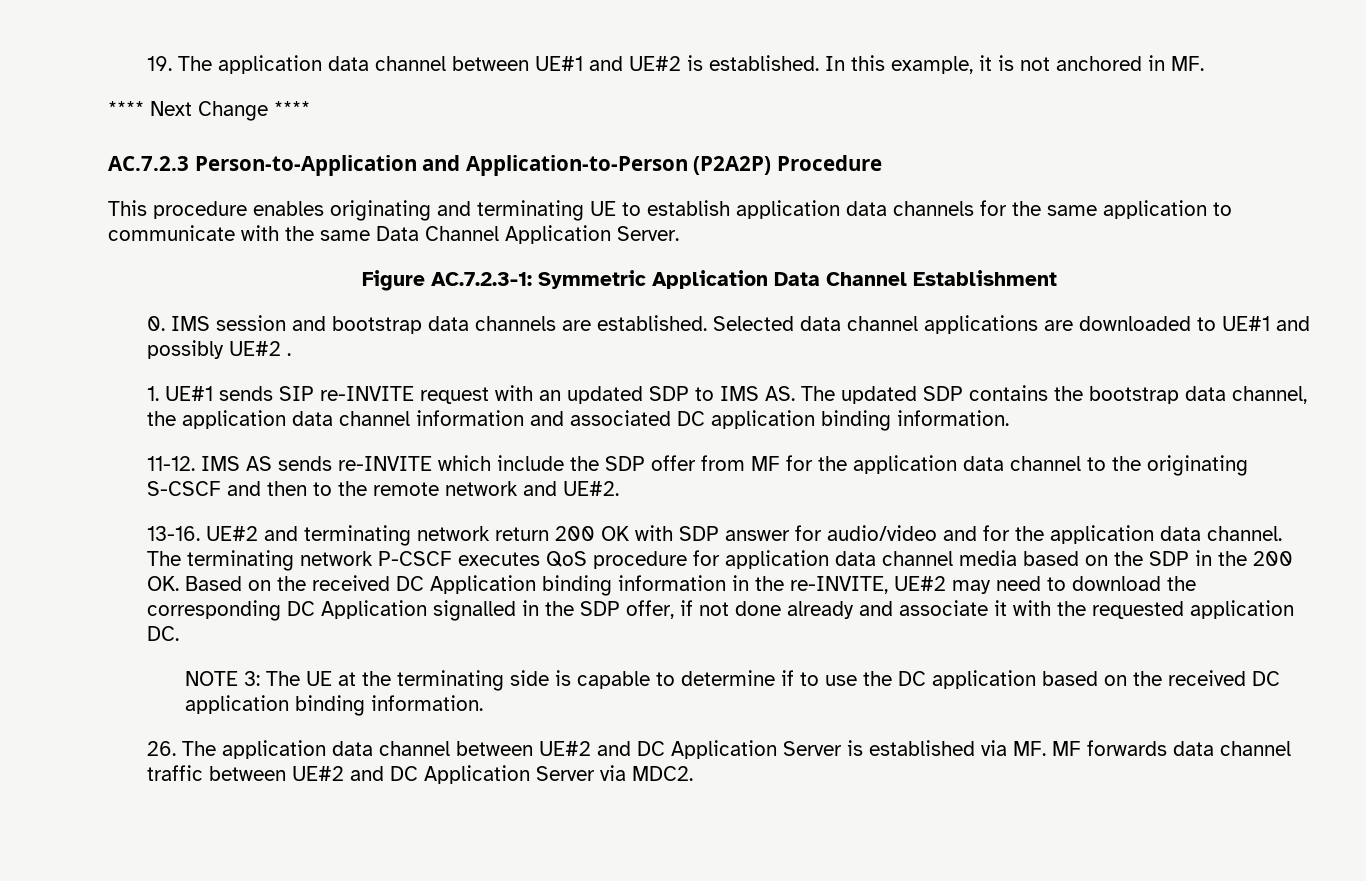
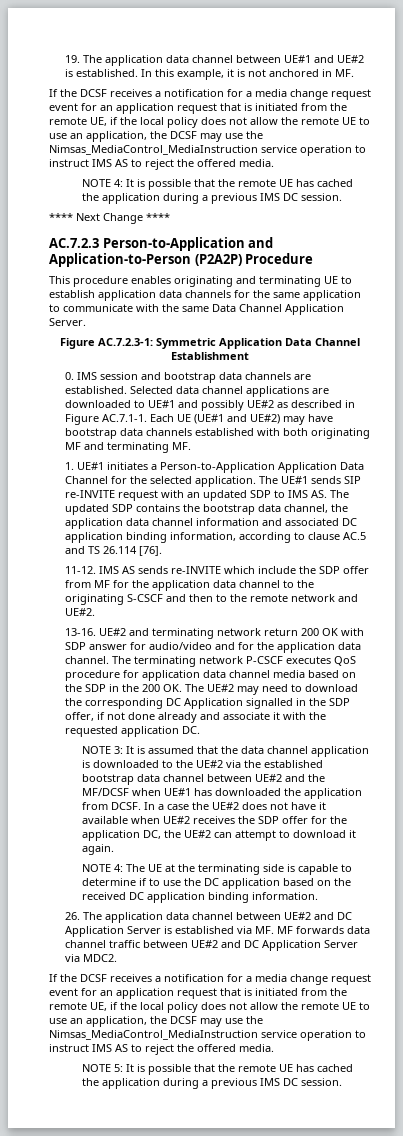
(1204, 63) none -> [49,89,371,100] [49,103,347,114] [49,117,370,128] [49,131,263,142] [49,145,366,156] [49,159,274,170] [81,179,353,190] [81,193,342,204] // If the DCSF receives a notification for a media change request event for an application request that is initiated from the remote UE, if the local policy does not allow the remote UE to use an application, the DCSF may use the Nimsas_MediaControl_MediaInstruction service operation to instruct IMS AS to reject the offered media. // NOTE 4: It is possible that the remote UE has cached the application during a previous IMS DC session.
[286,353,291,356] [146,386,159,401] . // 1. -> [277,400,356,408] [65,414,334,425] [65,428,371,439] [65,442,192,453] [65,462,365,473] [65,476,279,487] as described in Figure AC.7.1-1. Each UE (UE#1 and UE#2) may have bootstrap data channels established with both originating MF and terminating MF. // 1. UE#1 initiates a Person-to-Application Application Data Channel for the selected application. The
[896,410,1009,426] information. -> [170,532,367,543] [65,546,163,556] information, according to clause AC.5 and TS 26.114 [76].
[184,575,888,596] Based on the received DC Application binding information in the re-INVITE, -> [185,684,205,692] The
(261, 678) none -> [125,746,369,757] [81,760,323,768] [81,774,325,785] [81,788,362,799] [81,802,326,810] [81,816,347,824] [81,830,356,841] [81,844,114,855] [81,864,123,872] It is assumed that the data channel application is downloaded to the UE#2 via the established bootstrap data channel between UE#2 and the MF/DCSF when UE#1 has downloaded the application from DCSF. In a case the UE#2 does not have it available when UE#2 receives the SDP offer for the application DC, the UE#2 can attempt to download it again. // NOTE 4:
(693, 773) none -> [49,974,371,985] [49,988,347,999] [49,1002,370,1013] [49,1016,263,1027] [49,1030,366,1041] [49,1044,274,1055] [81,1064,353,1075] [81,1078,342,1089] // If the DCSF receives a notification for a media change request event for an application request that is initiated from the remote UE, if the local policy does not allow the remote UE to use an application, the DCSF may use the Nimsas_MediaControl_MediaInstruction service operation to instruct IMS AS to reject the offered media. // NOTE 5: It is possible that the remote UE has cached the application during a previous IMS DC session.

